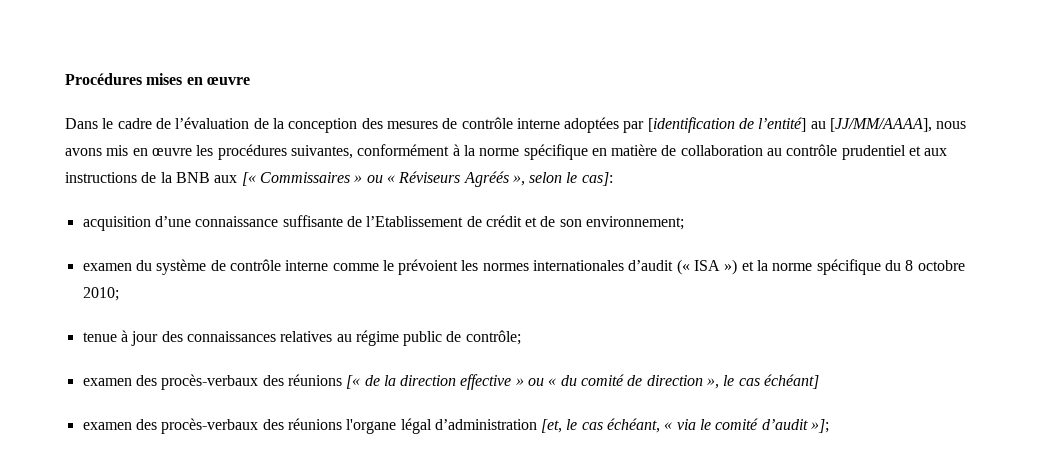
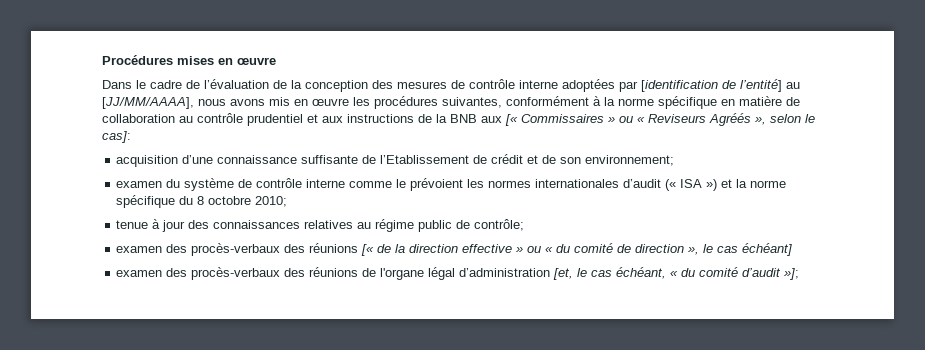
[398,171,461,183] Réviseurs -> [648,114,706,123] Reviseurs
(342, 424) none -> [362,268,377,277] de
[676,419,712,430] via le -> [681,268,696,277] du

